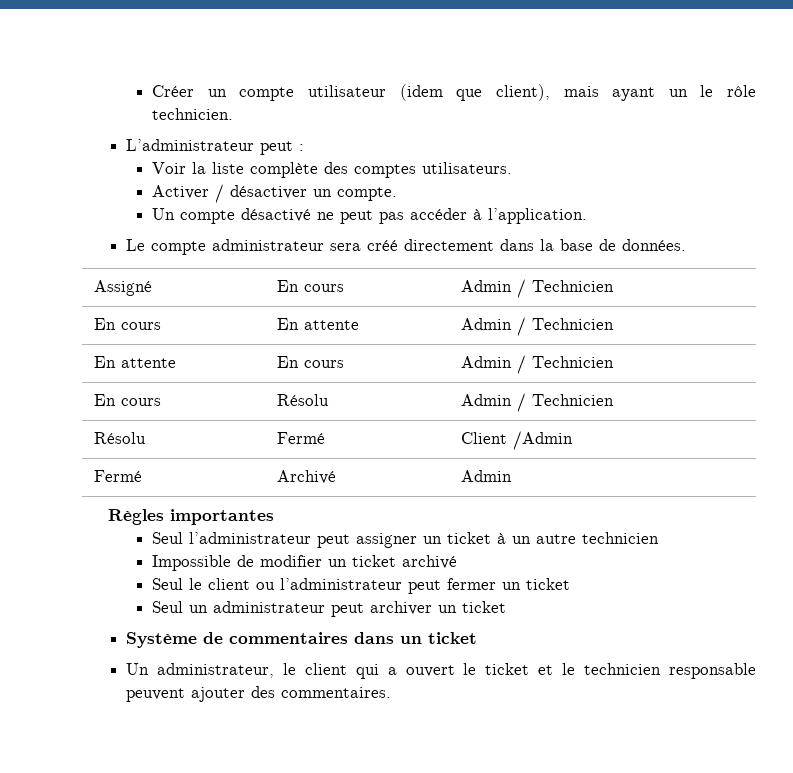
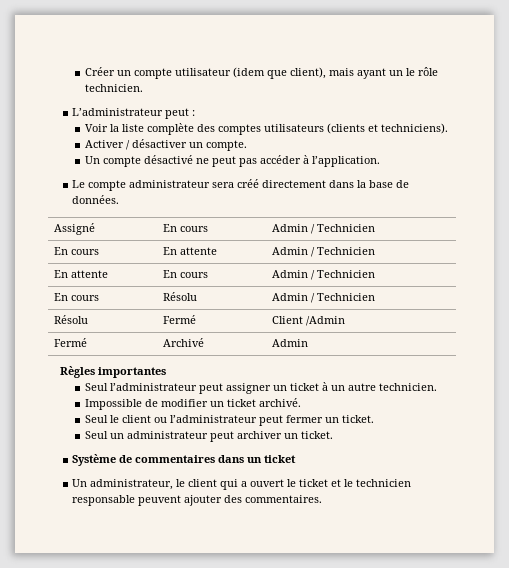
[422,162,513,174] utilisateurs. -> [263,123,448,134] utilisateurs (clients et techniciens).
[582,532,660,544] technicien -> [378,383,437,391] technicien.
[402,555,458,569] archivé -> [258,398,301,407] archivé.
[526,578,571,590] ticket -> [341,415,374,423] ticket.
[462,601,507,613] ticket -> [300,431,333,439] ticket.

